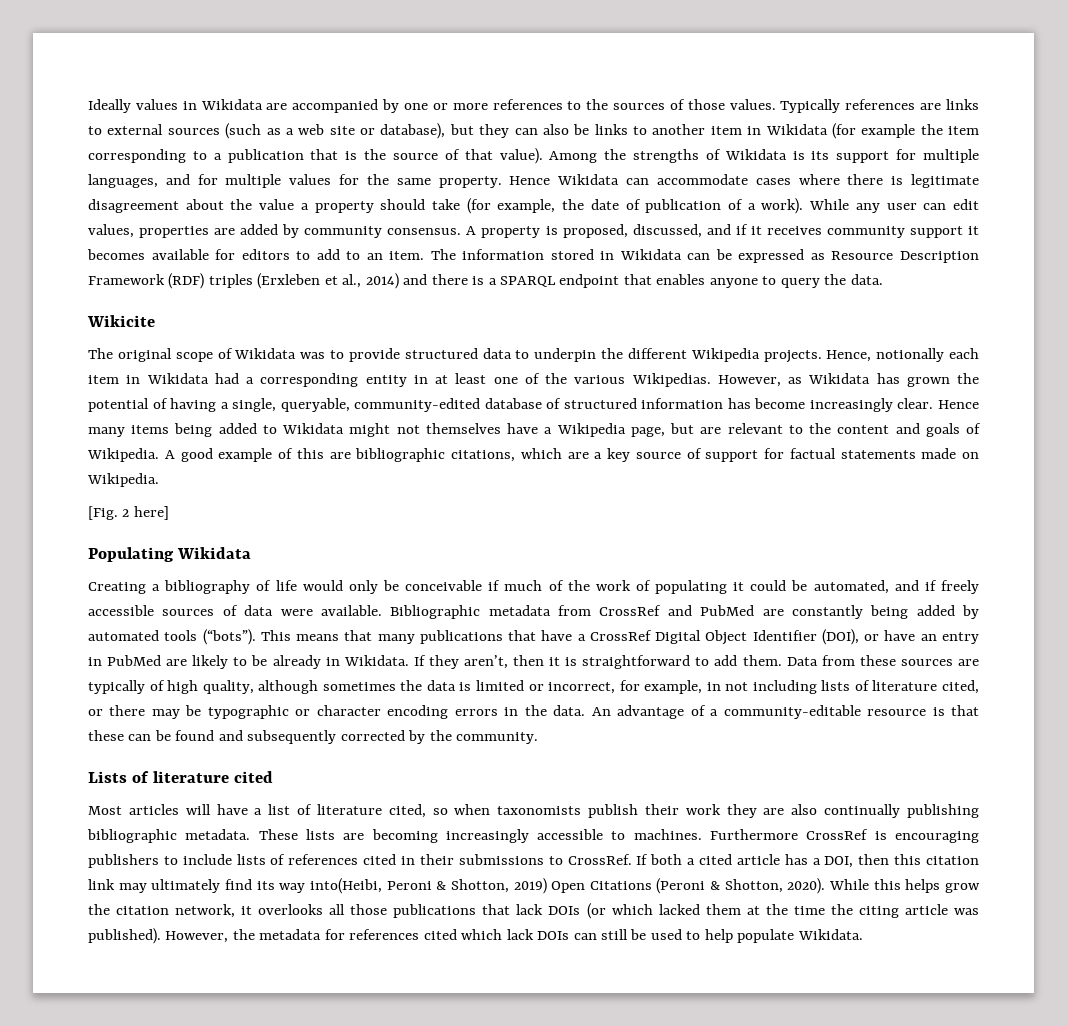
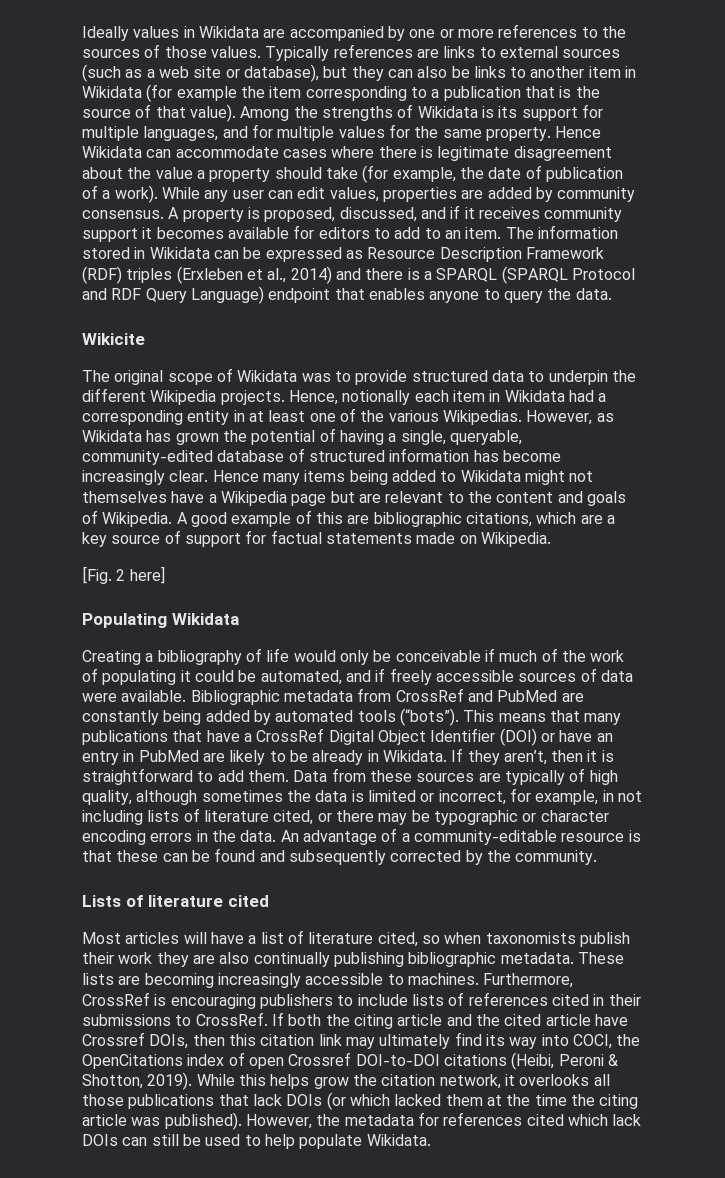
(557, 281) none -> [501,266,635,284] [82,286,264,304] (SPARQL Protocol and RDF Query Language)
[630,427,665,437] page, -> [291,494,327,506] page
[821,629,859,645] (DOI), -> [499,728,537,746] (DOI)
[710,829,799,840] Furthermore -> [483,973,574,988] Furthermore,
[687,854,854,868] a cited article has a DOI, -> [325,1014,628,1029] [82,1032,189,1049] the citing article and the cited article have Crossref DOIs,
[309,878,826,894] into(Heibi, Peroni & Shotton, 2019) Open Citations (Peroni & Shotton, 2020). -> [541,1034,641,1049] [82,1052,618,1070] [82,1072,193,1090] into COCI, the OpenCitations index of open Crossref DOI-to-DOI citations (Heibi, Peroni & Shotton, 2019).

